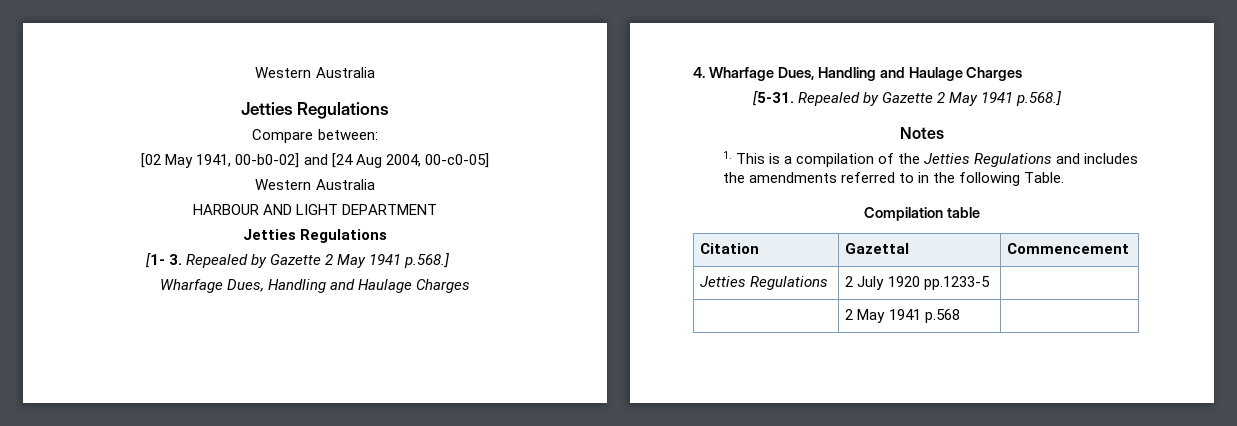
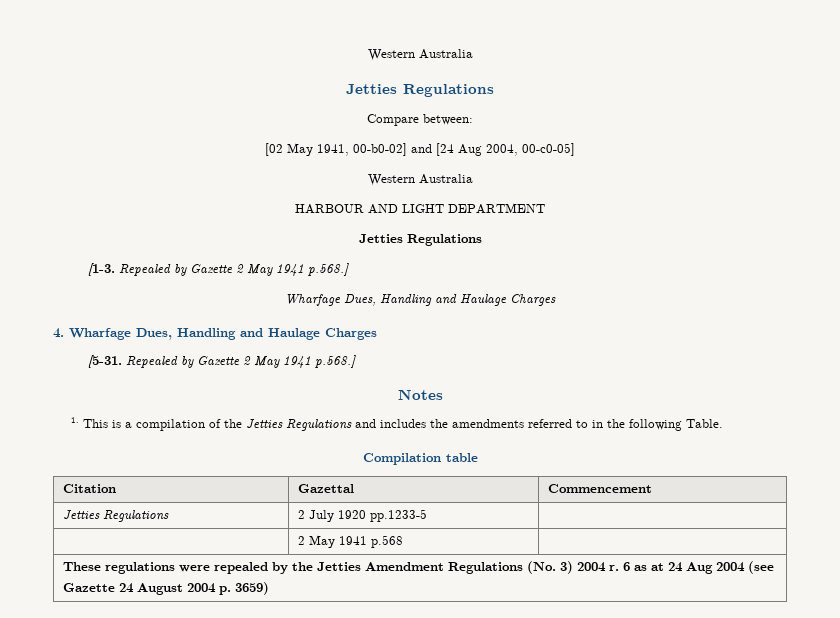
[145,253,182,268] [1- 3. -> [88,263,116,276] [1-3.
(960, 316) none -> [62,561,774,574] [62,582,269,595] // These regulations were repealed by the Jetties Amendment Regulations (No. 3) 2004 r. 6 as at 24 Aug 2004 (see Gazette 24 August 2004 p. 3659)

